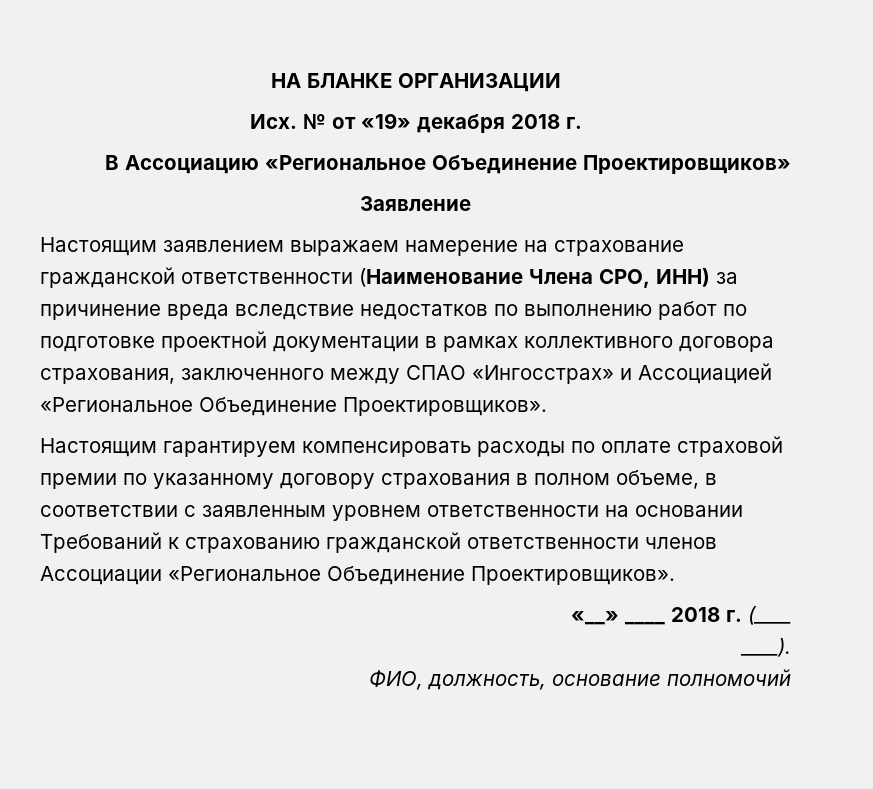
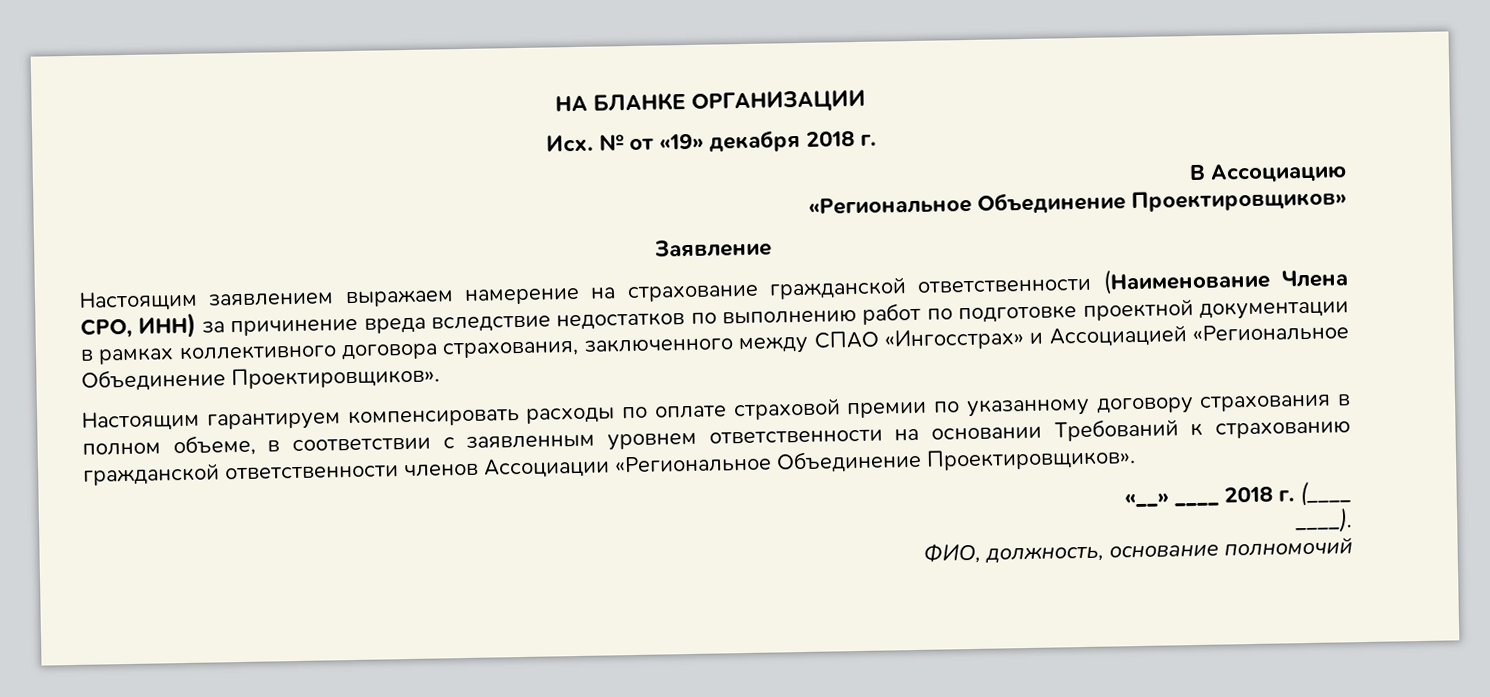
(259, 164) none -> (1347, 173) //

